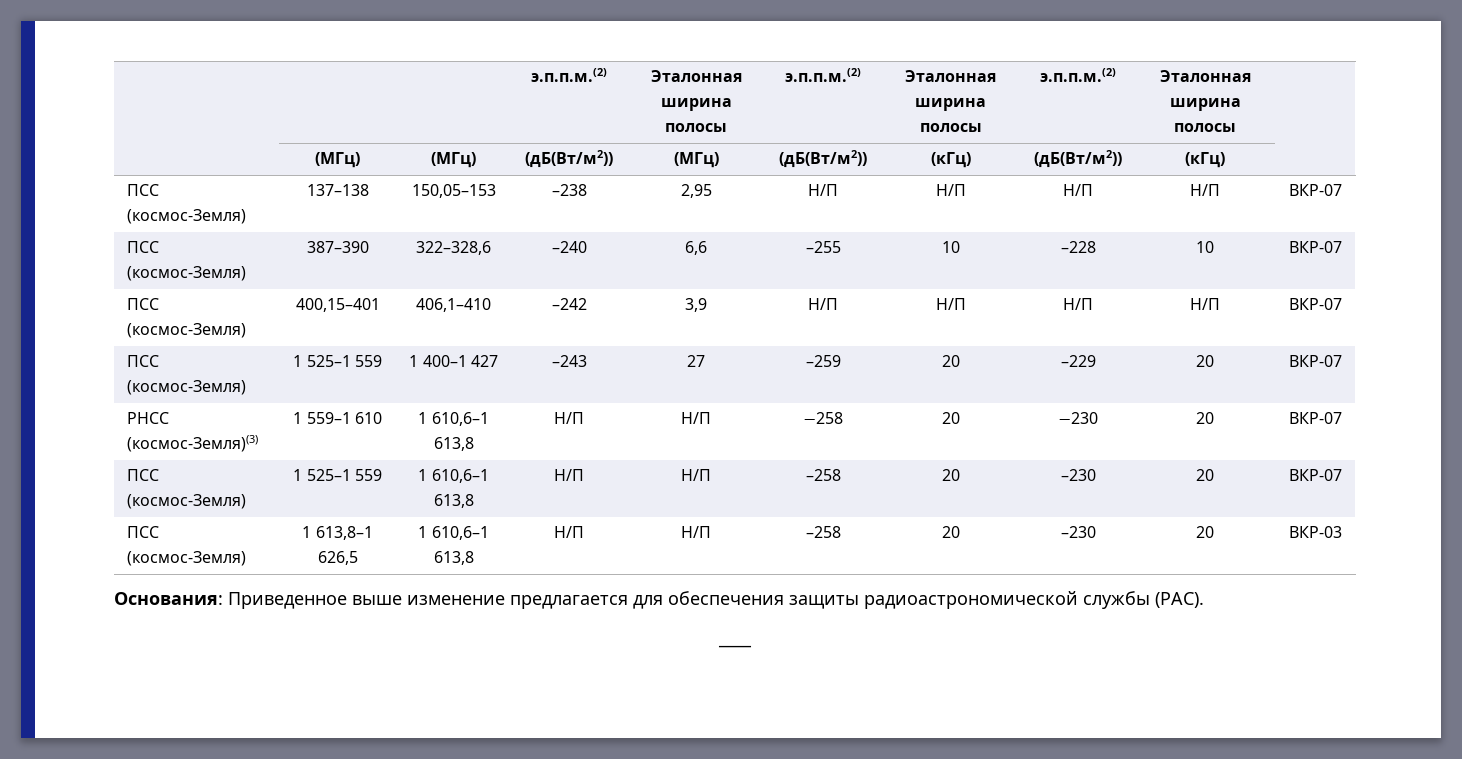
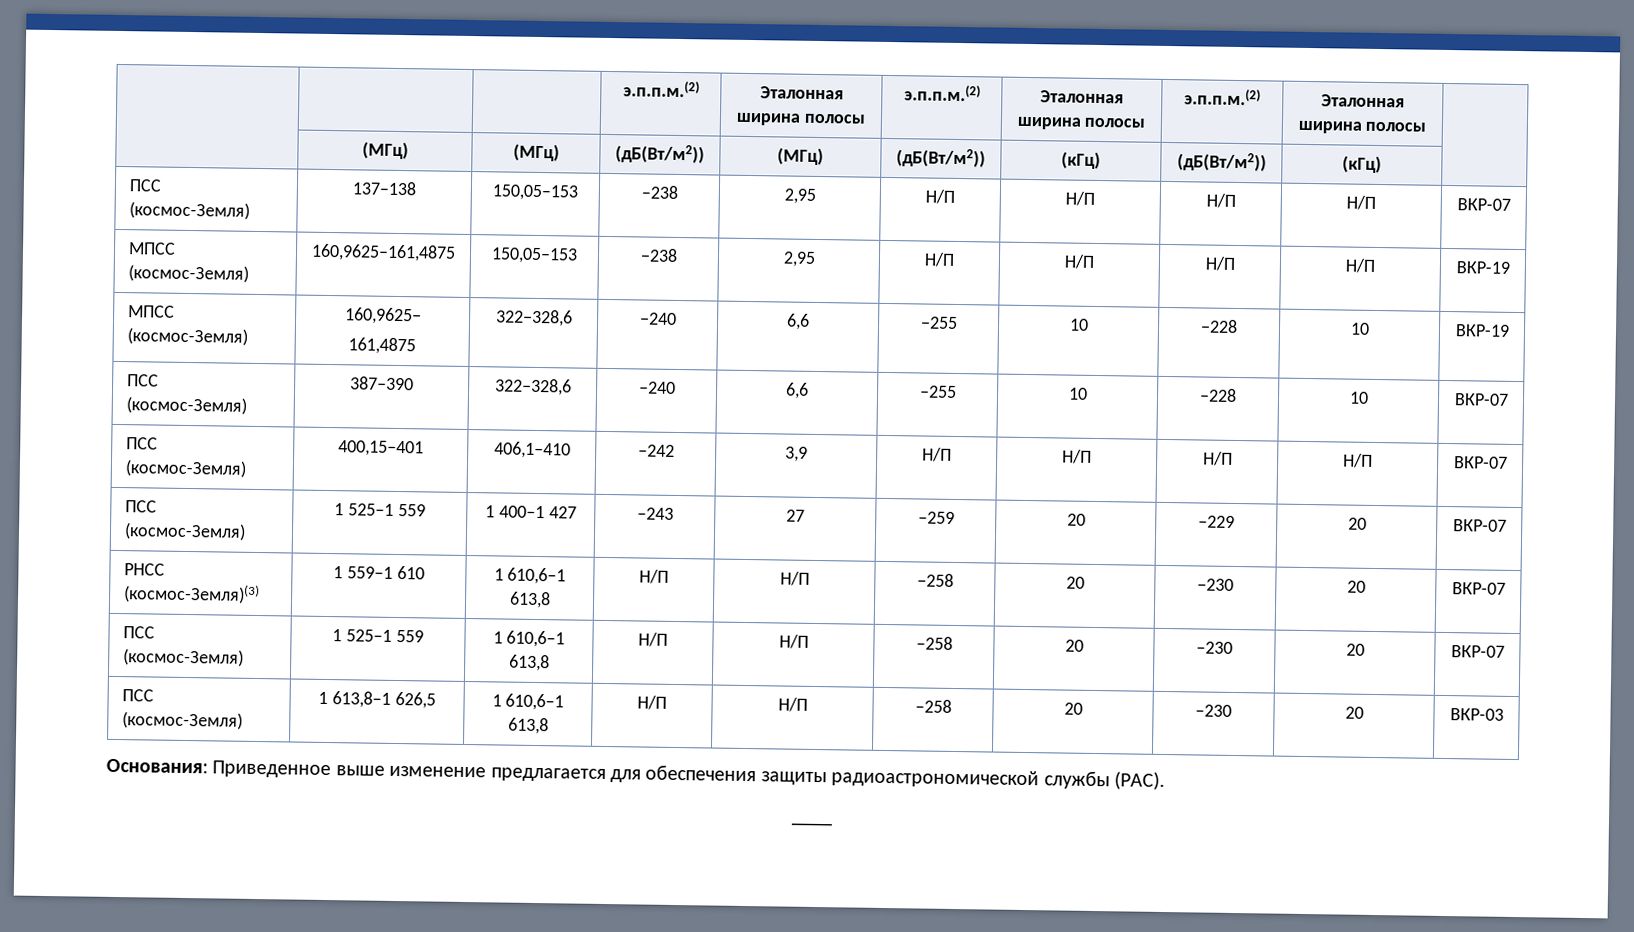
(1342, 190) none -> [128,242,177,255] [128,264,250,283] [311,243,456,262] [490,247,578,264] [639,248,678,262] [782,251,816,267] [924,252,955,267] [1064,254,1095,269] [1204,256,1236,271] [1345,258,1376,273] [1455,261,1510,274] [128,305,176,318] [127,327,249,346] [343,307,422,325] [348,337,416,355] [494,309,573,327] [639,312,677,325] [786,313,810,330] [919,316,958,329] [1068,318,1089,331] [1200,319,1238,333] [1349,322,1370,335] [1454,324,1510,337] // МПСС (космос-Земля) | 160,9625–161,4875 | 150,05–153 | −238 | 2,95 | Н/П | Н/П | Н/П | Н/П | ВКР-19 // МПСС (космос-Земля) | 160,9625− // 161,4875 | 322−328,6 | −240 | 6,6 | −255 | 10 | −228 | 10 | ВКР-19

